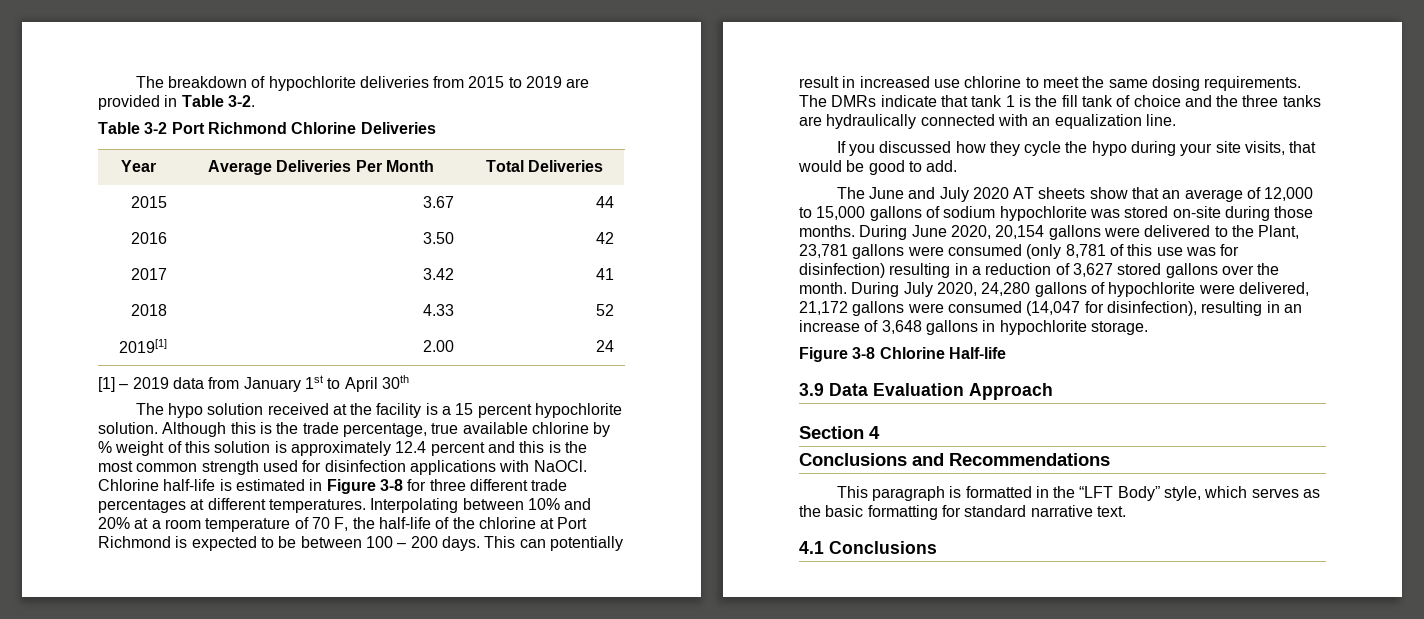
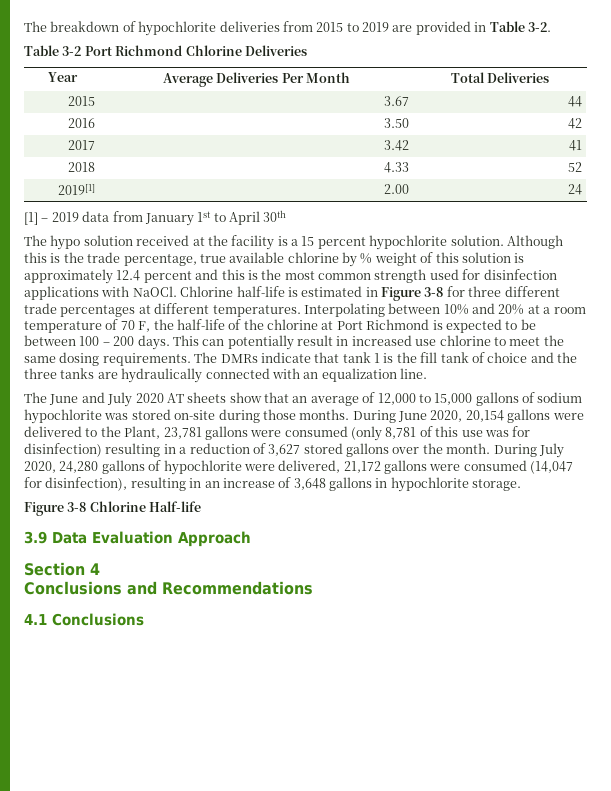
[836,141,1317,156] [798,160,958,175] // If you discussed how they cycle the hypo during your site visits, that would be good to add. -> (427, 373) none
[836,486,1321,501] [799,505,1126,520] // This paragraph is formatted in the “LFT Body” style, which serves as the basic formatting for standard narrative text. -> (313, 588) none

